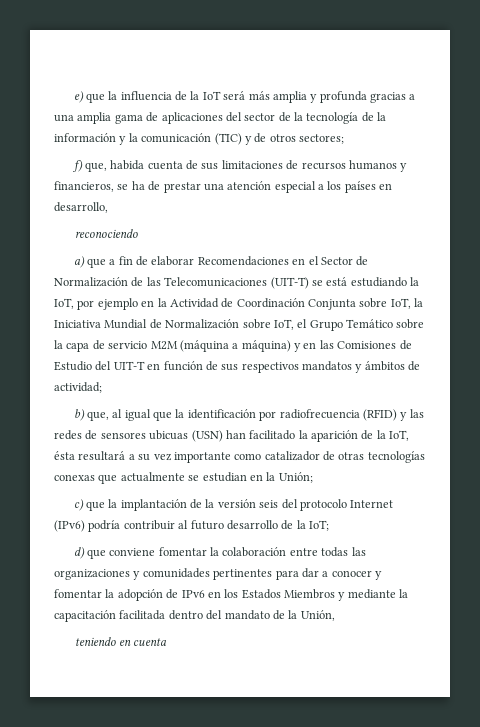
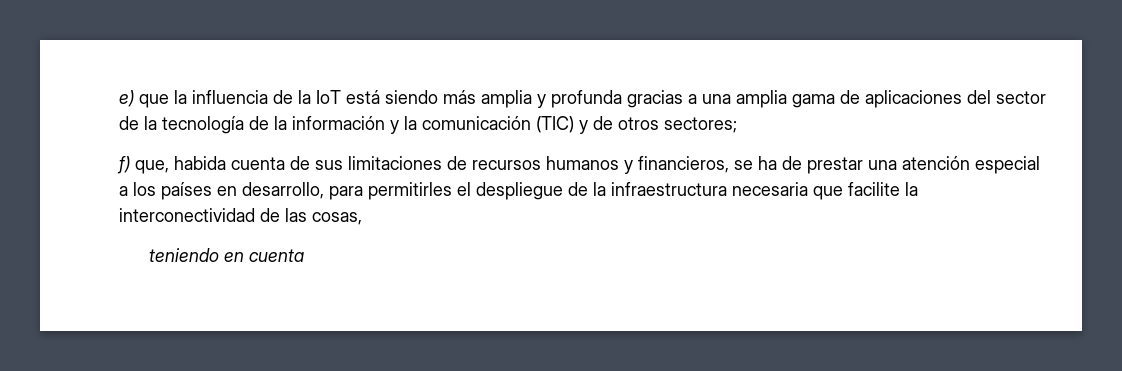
[223,91,246,100] será -> [346,90,438,104] está siendo
[74,229,138,238] [73,256,369,268] [54,277,419,289] [54,298,424,310] [54,319,425,331] [54,340,412,352] [54,361,421,373] [54,382,102,393] [73,409,424,421] [54,430,410,442] [54,451,425,463] [54,472,313,484] [73,499,394,511] [54,520,329,532] [73,547,366,559] [54,568,382,580] [54,589,409,601] [54,610,335,622] // reconociendo // a) que a fin de elaborar Recomendaciones en el Sector de Normalización de las Telecomunicaciones (UIT-T) se está estudiando la IoT, por ejemplo en la Actividad de Coordinación Conjunta sobre IoT, la Iniciativa Mundial de Normalización sobre IoT, el Grupo Temático sobre la capa de servicio M2M (máquina a máquina) y en las Comisiones de Estudio del UIT-T en función de sus respectivos mandatos y ámbitos de actividad; // b) que, al igual que la identificación por radiofrecuencia (RFID) y las redes de sensores ubicuas (USN) han facilitado la aparición de la IoT, ésta resultará a su vez importante como catalizador de otras tecnologías conexas que actualmente se estudian en la Unión; // c) que la implantación de la versión seis del protocolo Internet (IPv6) podría contribuir al futuro desarrollo de la IoT; // d) que conviene fomentar la colaboración entre todas las organizaciones y comunidades pertinentes para dar a conocer y fomentar la adopción de IPv6 en los Estados Miembros y mediante la capacitación facilitada dentro del mandato de la Unión, -> [329,182,918,200] [119,208,362,225] para permitirles el despliegue de la infraestructura necesaria que facilite la interconectividad de las cosas,

